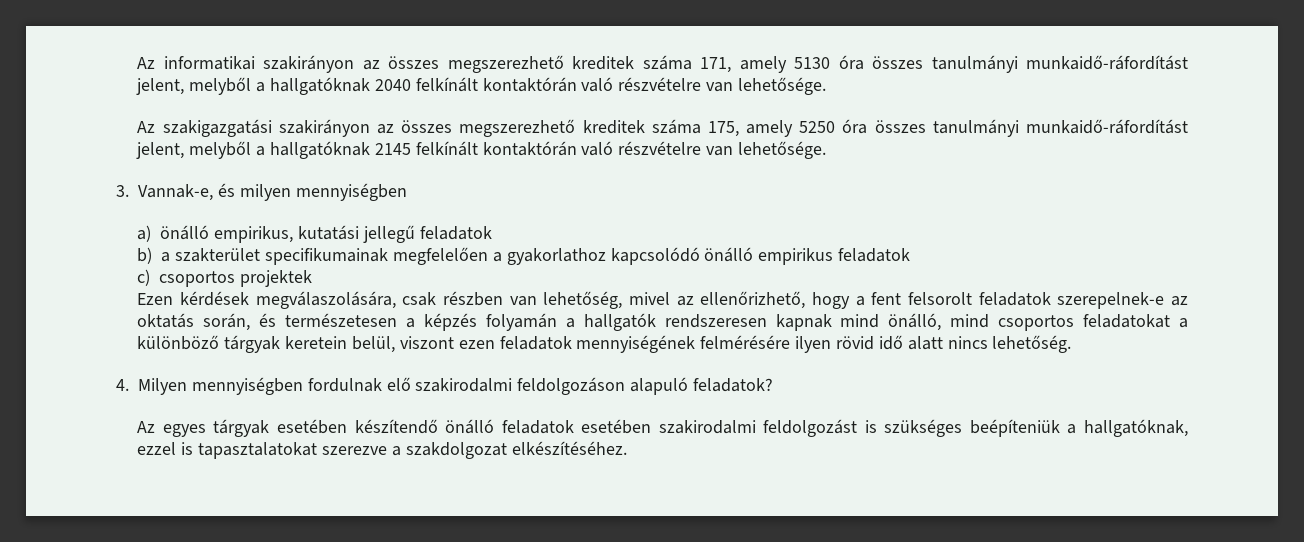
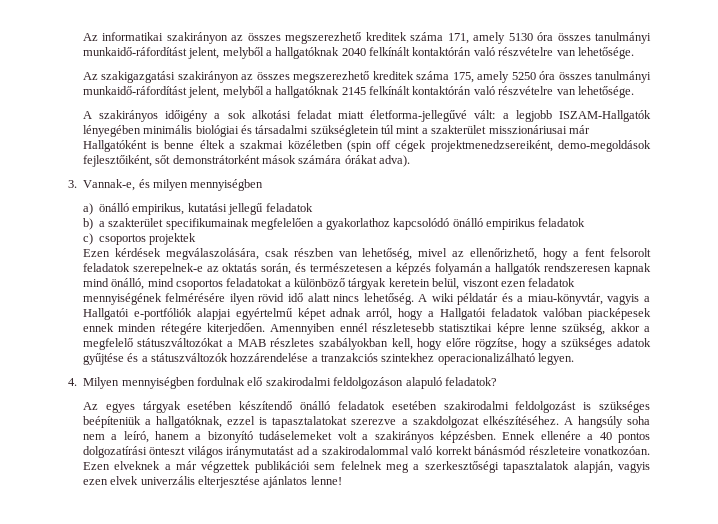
(826, 150) none -> [82,110,651,122] [82,125,590,137] [82,140,651,152] [82,155,411,167] // A szakirányos időigény a sok alkotási feladat miatt életforma-jellegűvé vált: a legjobb ISZAM-Hallgatók lényegében minimális biológiai és társadalmi szükségletein túl mint a szakterület misszionáriusai már Hallgatóként is benne éltek a szakmai közéletben (spin off cégek projektmenedzsereiként, demo-megoldások fejlesztőiként, sőt demonstrátorként mások számára órákat adva).
(1072, 344) none -> [418,293,651,305] [82,308,651,320] [82,323,650,335] [82,338,651,350] [82,353,575,365] A wiki példatár és a miau-könyvtár, vagyis a Hallgatói e-portfóliók alapjai egyértelmű képet adnak arról, hogy a Hallgatói feladatok valóban piacképesek ennek minden rétegére kiterjedően. Amennyiben ennél részletesebb statisztikai képre lenne szükség, akkor a megfelelő státuszváltozókat a MAB részletes szabályokban kell, hogy előre rögzítse, hogy a szükséges adatok gyűjtése és a státuszváltozók hozzárendelése a tranzakciós szintekhez operacionalizálható legyen.
(627, 448) none -> [563,416,651,428] [82,431,650,443] [82,446,650,458] [82,461,650,473] [82,476,342,488] A hangsúly soha nem a leíró, hanem a bizonyító tudáselemeket volt a szakirányos képzésben. Ennek ellenére a 40 pontos dolgozatírási önteszt világos iránymutatást ad a szakirodalommal való korrekt bánásmód részleteire vonatkozóan. Ezen elveknek a már végzettek publikációi sem felelnek meg a szerkesztőségi tapasztalatok alapján, vagyis ezen elvek univerzális elterjesztése ajánlatos lenne!

